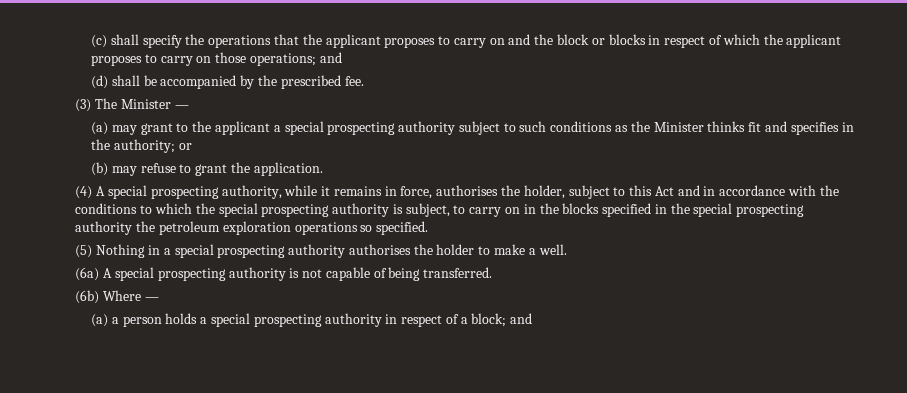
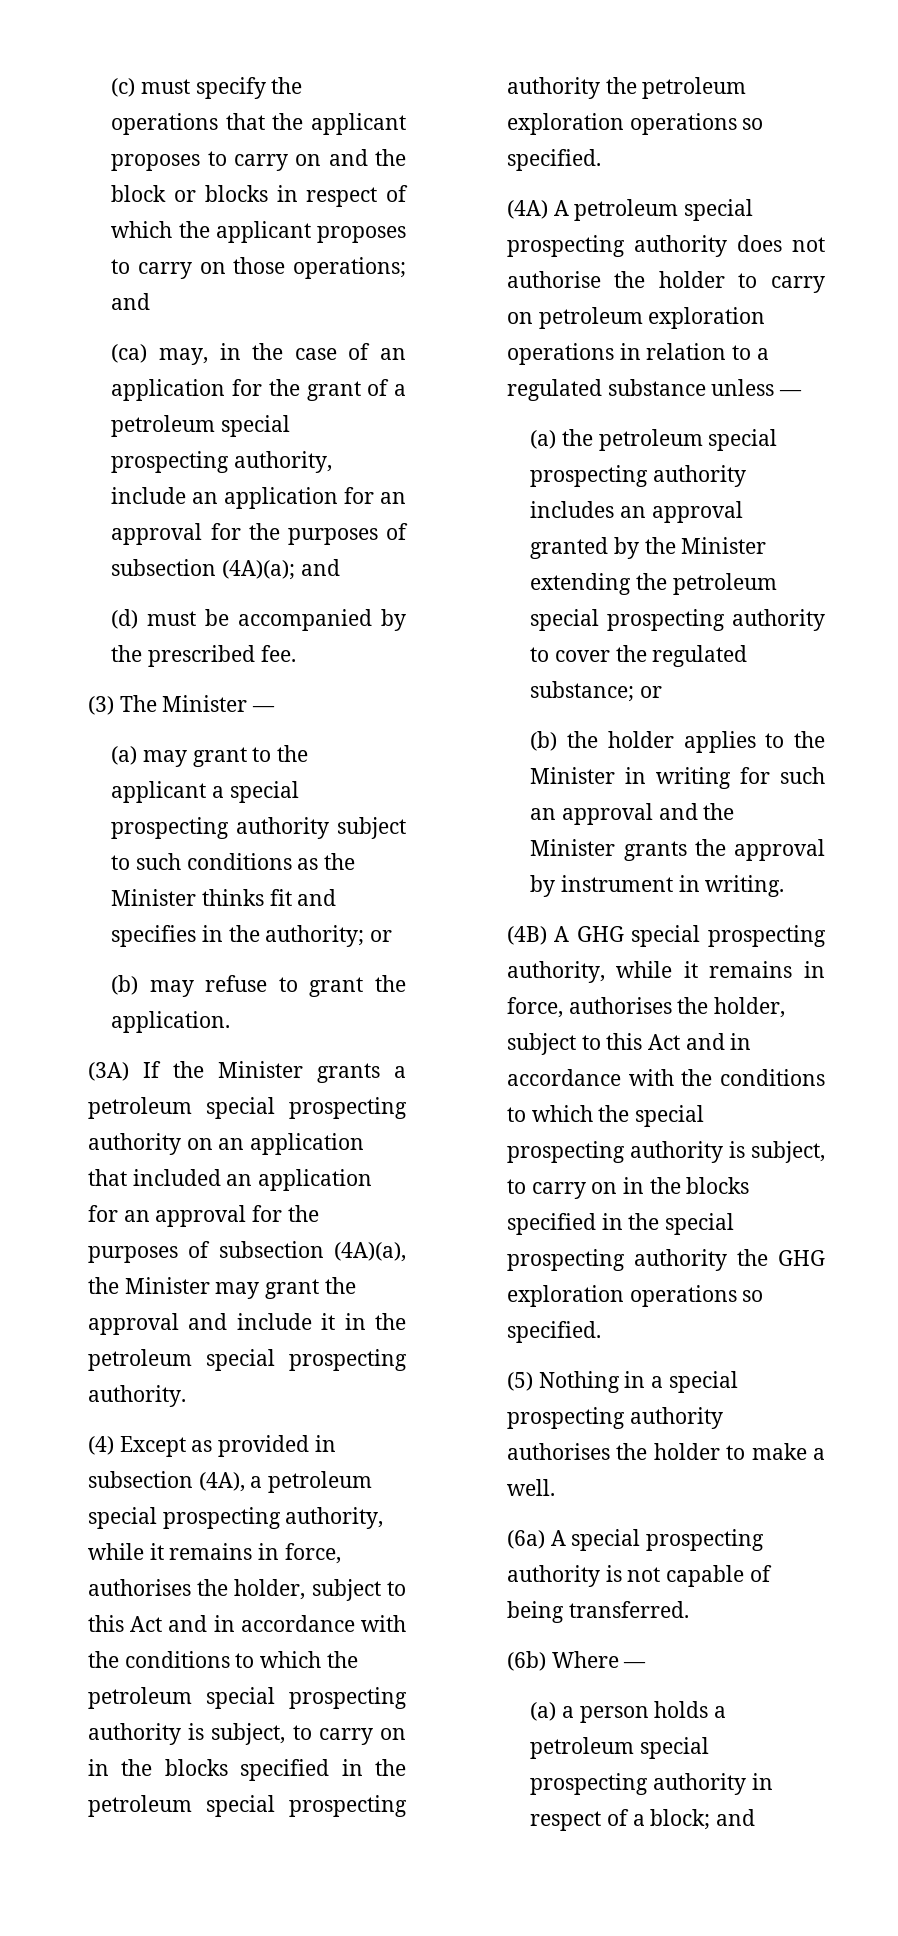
[110,34,139,45] shall -> [141,79,191,94] must
(342, 57) none -> [111,343,406,365] [111,379,406,401] [111,415,291,437] [111,451,333,473] [111,487,406,509] [111,523,408,545] [111,559,340,580] // (ca) may, in the case of an application for the grant of a petroleum special prospecting authority, include an application for an approval for the purposes of subsection (4A)(a); and
[111,75,140,86] shall -> [147,611,197,626] must
[75,186,106,199] (4) A -> [87,1061,406,1083] [87,1097,407,1119] [87,1133,364,1155] [87,1169,372,1191] [87,1205,319,1227] [87,1241,406,1263] [87,1277,356,1299] [87,1313,406,1335] [87,1349,407,1371] [87,1385,186,1407] [87,1435,336,1457] [87,1471,372,1493] [87,1507,384,1529] [87,1543,341,1564] [87,1579,406,1601] [87,1615,406,1632] [87,1651,358,1668] [87,1687,407,1709] [87,1723,406,1745] [87,1759,406,1781] [87,1795,407,1817] [506,77,747,99] [506,113,764,135] [506,149,601,171] [506,199,753,221] [506,235,825,257] [506,271,825,293] [506,307,766,329] [506,343,769,365] [506,379,802,401] [530,429,778,451] [530,465,747,487] [530,501,743,523] [530,537,767,559] [530,573,777,595] [530,609,825,631] [530,645,748,667] [530,681,663,702] [530,731,825,753] [530,767,825,789] [530,803,735,825] [530,839,825,861] [530,875,785,897] [506,926,624,945] (3A) If the Minister grants a petroleum special prospecting authority on an application that included an application for an approval for the purposes of subsection (4A)(a), the Minister may grant the approval and include it in the petroleum special prospecting authority. // (4) Except as provided in subsection (4A), a petroleum special prospecting authority, while it remains in force, authorises the holder, subject to this Act and in accordance with the conditions to which the petroleum special prospecting authority is subject, to carry on in the blocks specified in the petroleum special prospecting authority the petroleum exploration operations so specified. // (4A) A petroleum special prospecting authority does not authorise the holder to carry on petroleum exploration operations in relation to a regulated substance unless — // (a) the petroleum special prospecting authority includes an approval granted by the Minister extending the petroleum special prospecting authority to cover the regulated substance; or // (b) the holder applies to the Minister in writing for such an approval and the Minister grants the approval by instrument in writing. // (4B) A GHG
[158,221,220,235] petroleum -> [778,1250,825,1266] GHG
(208, 320) none -> [530,1737,635,1759] petroleum

